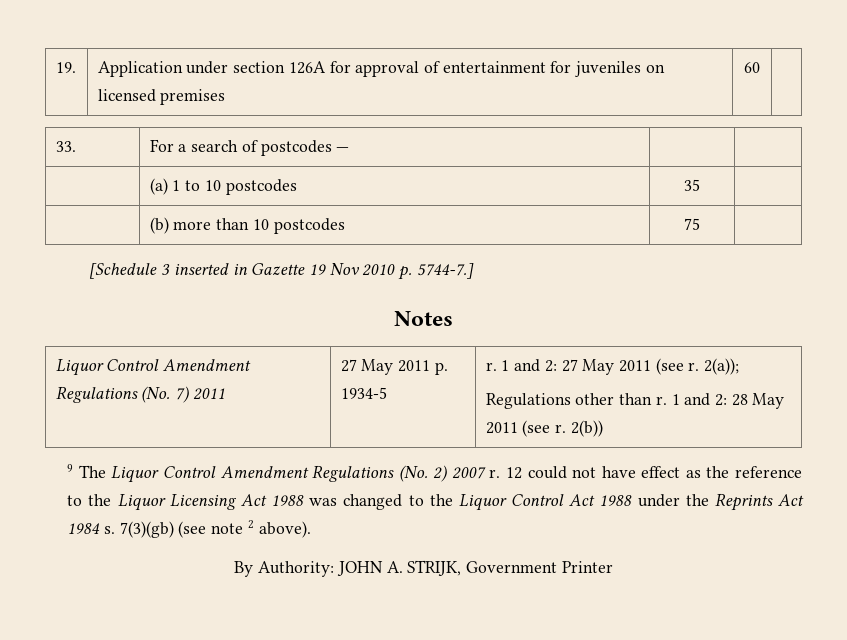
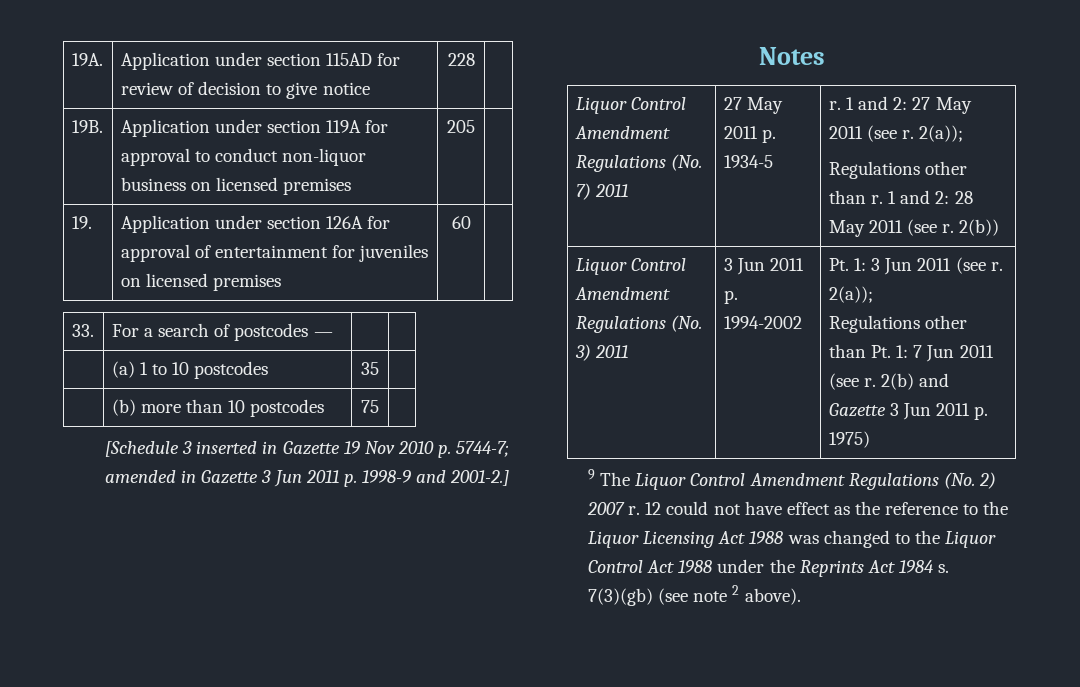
(55, 67) none -> [71,53,103,66] [120,52,401,70] [120,81,370,99] [447,53,475,66] [71,120,103,133] [120,119,389,137] [120,148,367,166] [120,177,352,195] [447,120,475,133] 19A. | Application under section 115AD for review of decision to give notice | 228 | // 19B. | Application under section 119A for approval to conduct non-liquor business on licensed premises | 205 | //
[416,263,474,279] 5744-7.] -> [456,441,510,457] [105,470,510,487] 5744-7; amended in Gazette 3 Jun 2011 p. 1998-9 and 2001-2.]
(603, 428) none -> [575,258,687,275] [574,287,670,300] [575,315,703,333] [574,344,629,361] [723,258,805,275] [723,290,738,304] [723,316,802,329] [828,257,1003,275] [828,286,873,303] [828,315,968,333] [828,344,994,362] [828,373,950,390] [828,403,989,420] [828,431,870,448] // Liquor Control Amendment Regulations (No. 3) 2011 | 3 Jun 2011 p. 1994-2002 | Pt. 1: 3 Jun 2011 (see r. 2(a)); // Regulations other than Pt. 1: 7 Jun 2011 (see r. 2(b) and Gazette 3 Jun 2011 p. 1975)
[234,560,613,577] // By Authority: JOHN A. STRIJK, Government Printer -> (801, 596) none

